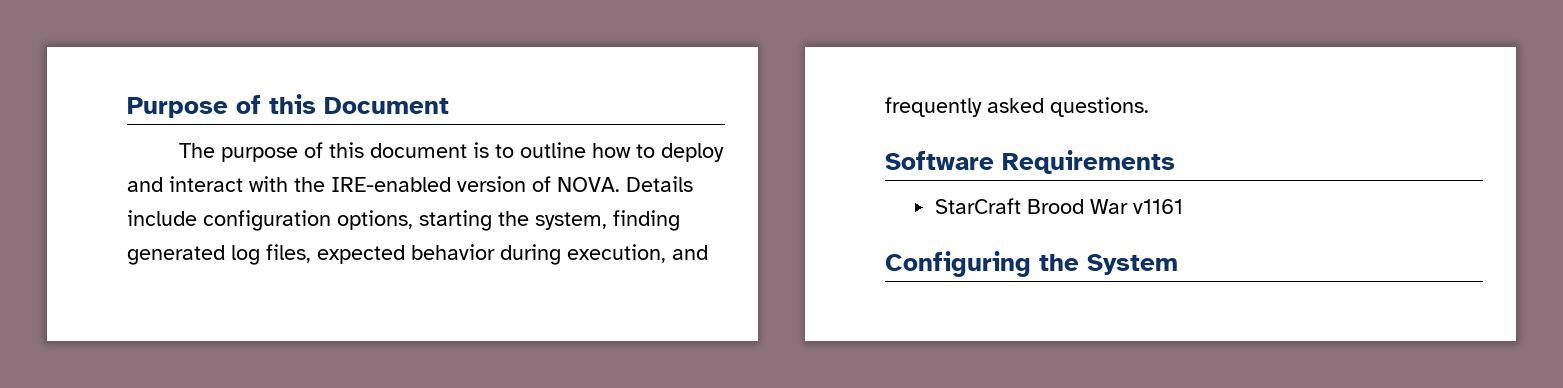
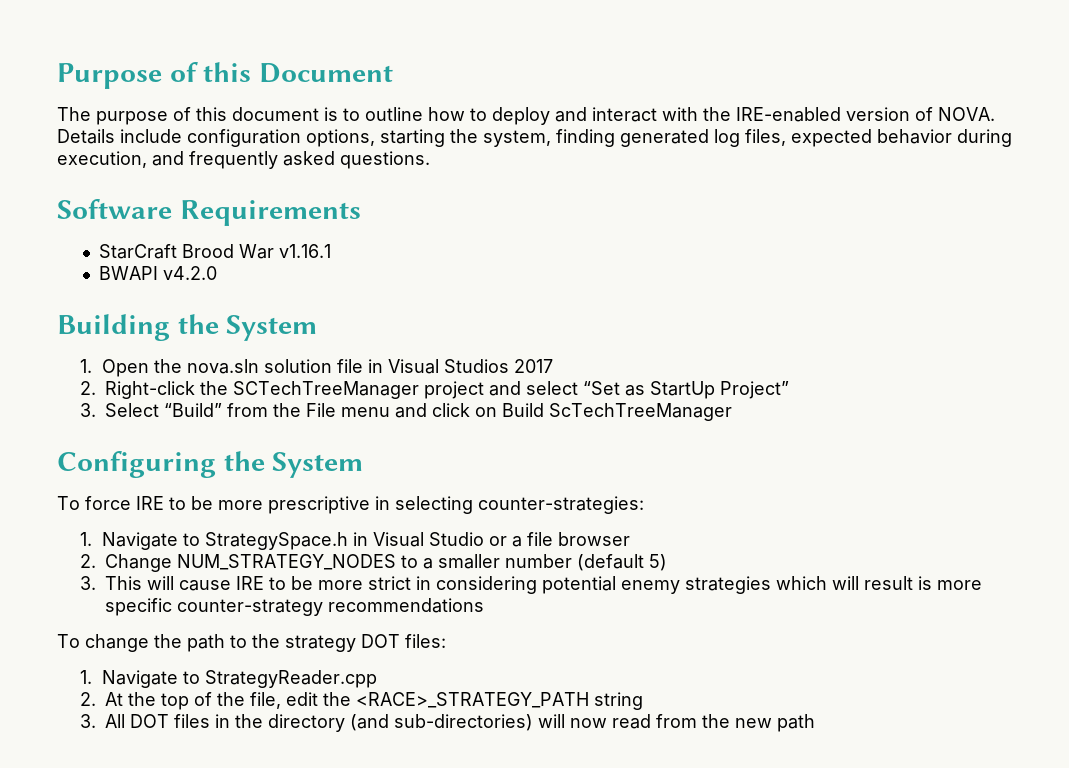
[1132,199,1183,214] [885,251,1178,277] v1161 // Configuring the System -> [279,244,332,258] [99,266,218,280] [57,314,318,341] [79,359,554,377] [79,381,789,399] [79,403,732,421] [57,451,364,478] [57,496,644,514] [79,532,631,550] [79,554,667,572] [79,576,982,594] [104,598,484,616] [57,634,446,652] [79,670,378,688] [79,692,643,710] [79,714,815,732] v1.16.1 // BWAPI v4.2.0 // Building the System // 1. Open the nova.sln solution file in Visual Studios 2017 // 2. Right-click the SCTechTreeManager project and select “Set as StartUp Project” // 3. Select “Build” from the File menu and click on Build ScTechTreeManager // Configuring the System // To force IRE to be more prescriptive in selecting counter-strategies: // 1. Navigate to StrategySpace.h in Visual Studio or a file browser // 2. Change NUM_STRATEGY_NODES to a smaller number (default 5) // 3. This will cause IRE to be more strict in considering potential enemy strategies which will result is more specific counter-strategy recommendations // To change the path to the strategy DOT files: // 1. Navigate to StrategyReader.cpp // 2. At the top of the file, edit the <RACE>_STRATEGY_PATH string // 3. All DOT files in the directory (and sub-directories) will now read from the new path

